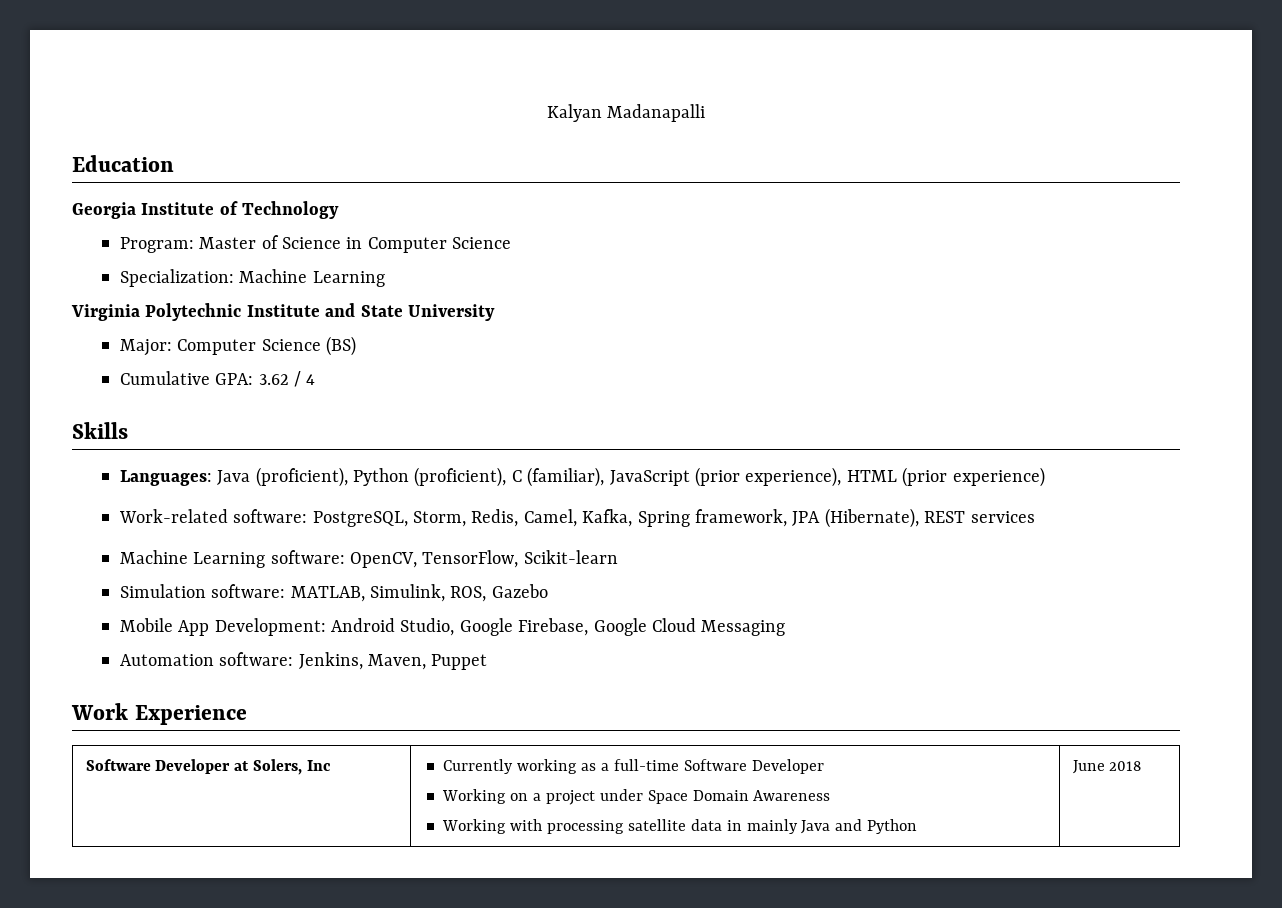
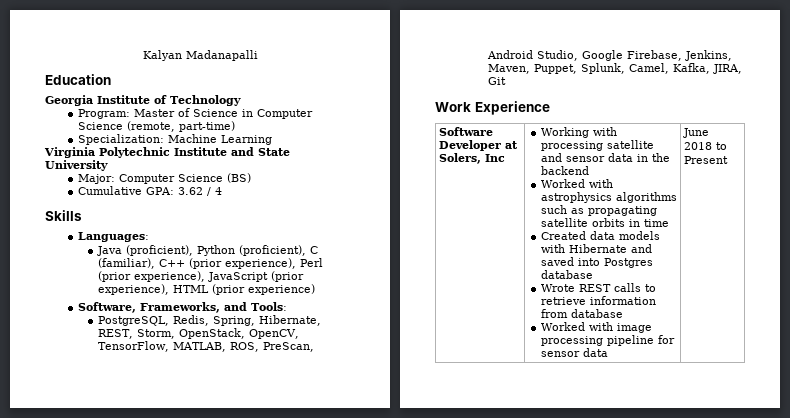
(512, 243) none -> [126,121,235,132] (remote, part-time)
(212, 478) none -> (149, 237) //
(605, 477) none -> [159,258,324,269] [98,271,206,282] C++ (prior experience), Perl (prior experience),
[118,508,1035,528] [119,550,618,568] [119,584,548,602] [119,618,786,636] [119,652,488,670] Work-related software: PostgreSQL, Storm, Redis, Camel, Kafka, Spring framework, JPA (Hibernate), REST services // Machine Learning software: OpenCV, TensorFlow, Scikit-learn // Simulation software: MATLAB, Simulink, ROS, Gazebo // Mobile App Development: Android Studio, Google Firebase, Google Cloud Messaging // Automation software: Jenkins, Maven, Puppet -> [77,302,287,313] [98,315,322,326] [98,328,300,339] [98,341,315,352] [487,50,733,61] [488,63,743,74] [488,77,507,85] Software, Frameworks, and Tools: // PostgreSQL, Redis, Spring, Hibernate, REST, Storm, OpenStack, OpenCV, TensorFlow, MATLAB, ROS, PreScan, Android Studio, Google Firebase, Jenkins, Maven, Puppet, Splunk, Camel, Kafka, JIRA, Git
[443,759,824,774] [442,789,831,805] [442,819,918,834] Currently working as a full-time Software Developer // Working on a project under Space Domain Awareness // Working with processing satellite data in mainly Java and Python -> [540,127,617,138] [540,140,654,151] [540,153,670,162] [540,166,589,175] [540,179,613,188] [540,192,677,203] [540,205,657,216] [540,218,669,227] [540,231,660,240] [540,244,652,253] [540,257,653,268] [540,270,593,279] [540,283,656,292] [540,296,656,305] [540,309,623,318] [540,322,652,333] [540,335,675,346] [540,348,608,357] Working with processing satellite and sensor data in the backend // Worked with astrophysics algorithms such as propagating satellite orbits in time // Created data models with Hibernate and saved into Postgres database // Wrote REST calls to retrieve information from database // Worked with image processing pipeline for sensor data
(1142, 766) none -> [716,142,728,150] [684,156,729,164] to Present

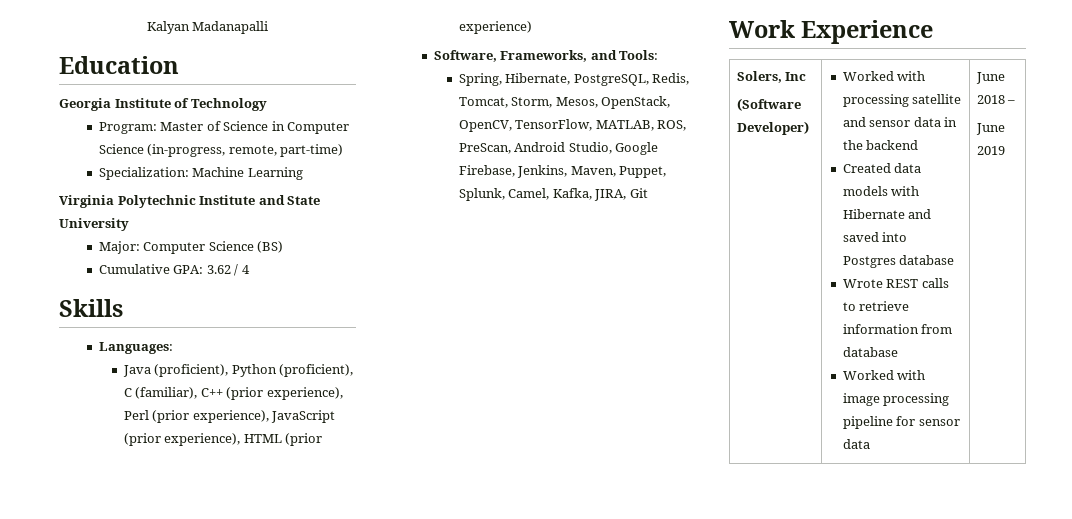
[126,121,175,132] (remote, -> [147,144,277,157] (in-progress, remote,
[98,315,322,326] [98,329,176,339] PostgreSQL, Redis, Spring, Hibernate, REST, Storm, -> [458,73,690,86] [458,97,598,108] Spring, Hibernate, PostgreSQL, Redis, Tomcat, Storm, Mesos,
[439,127,494,136] [439,140,519,151] Software Developer at -> (934, 32) none
[540,127,589,138] | Working -> [736,98,801,111] [736,121,809,135] [842,71,894,81] // (Software Developer) | Worked
[540,179,613,188] [540,192,677,203] [540,205,657,216] [540,218,669,227] // Worked with astrophysics algorithms such as propagating satellite orbits in time -> (919, 145) none
[716,142,728,150] [684,156,729,164] to Present -> [1007,100,1016,104] [975,123,1005,135] [976,146,1005,155] – // June 2019

